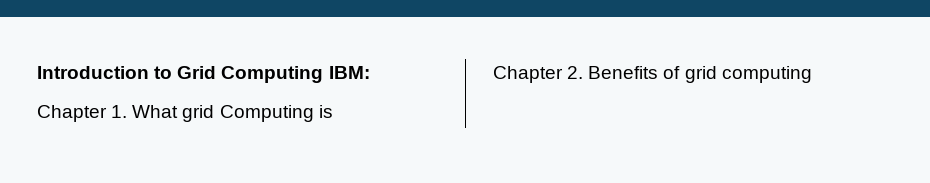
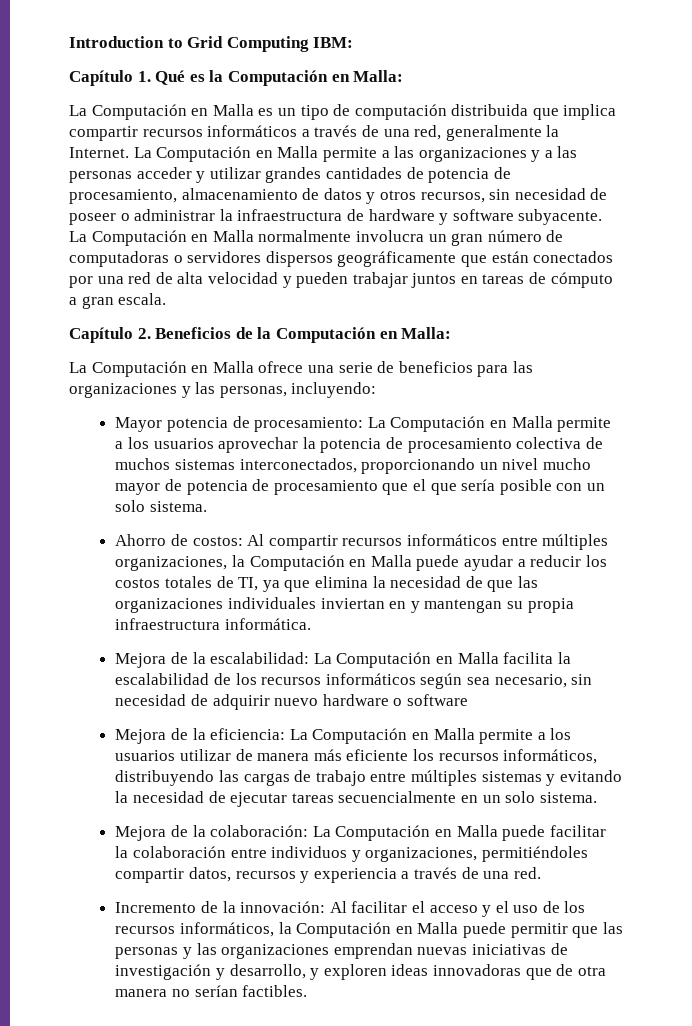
[37,105,333,122] [493,66,812,83] Chapter 1. What grid Computing is // Chapter 2. Benefits of grid computing -> [69,70,404,86] [69,104,617,120] [69,125,560,141] [69,146,578,162] [69,167,511,183] [69,188,608,204] [69,209,603,225] [69,230,564,246] [69,251,614,267] [69,272,613,288] [69,293,167,309] [69,327,452,343] [69,361,533,377] [69,382,377,398] [115,416,612,432] [115,437,603,453] [115,458,591,474] [115,479,605,495] [115,500,207,512] [115,534,609,550] [115,555,607,571] [115,576,538,592] [115,597,574,613] [115,618,311,630] [115,652,571,668] [115,673,593,689] [115,694,468,710] [115,728,572,744] [115,749,598,764] [115,770,622,786] [115,791,597,807] [115,825,606,841] [115,846,588,862] [115,867,541,883] [115,901,586,917] [115,922,623,938] [115,943,568,959] [115,964,606,980] [115,985,308,997] Capítulo 1. Qué es la Computación en Malla: // La Computación en Malla es un tipo de computación distribuida que implica compartir recursos informáticos a través de una red, generalmente la Internet. La Computación en Malla permite a las organizaciones y a las personas acceder y utilizar grandes cantidades de potencia de procesamiento, almacenamiento de datos y otros recursos, sin necesidad de poseer o administrar la infraestructura de hardware y software subyacente. La Computación en Malla normalmente involucra un gran número de computadoras o servidores dispersos geográficamente que están conectados por una red de alta velocidad y pueden trabajar juntos en tareas de cómputo a gran escala. // Capítulo 2. Beneficios de la Computación en Malla: // La Computación en Malla ofrece una serie de beneficios para las organizaciones y las personas, incluyendo: // Mayor potencia de procesamiento: La Computación en Malla permite a los usuarios aprovechar la potencia de procesamiento colectiva de muchos sistemas interconectados, proporcionando un nivel mucho mayor de potencia de procesamiento que el que sería posible con un solo sistema. // Ahorro de costos: Al compartir recursos informáticos entre múltiples organizaciones, la Computación en Malla puede ayudar a reducir los costos totales de TI, ya que elimina la necesidad de que las organizaciones individuales inviertan en y mantengan su propia infraestructura informática. // Mejora de la escalabilidad: La Computación en Malla facilita la escalabilidad de los recursos informáticos según sea necesario, sin necesidad de adquirir nuevo hardware o software // Mejora de la eficiencia: La Computación en Malla permite a los usuarios utilizar de manera más eficiente los recursos informáticos, distribuyendo las cargas de trabajo entre múltiples sistemas y evitando la necesidad de ejecutar tareas secuencialmente en un solo sistema. // Mejora de la colaboración: La Computación en Malla puede facilitar la colaboración entre individuos y organizaciones, permitiéndoles compartir datos, recursos y experiencia a través de una red. // Incremento de la innovación: Al facilitar el acceso y el uso de los recursos informáticos, la Computación en Malla puede permitir que las personas y las organizaciones emprendan nuevas iniciativas de investigación y desarrollo, y exploren ideas innovadoras que de otra manera no serían factibles.

